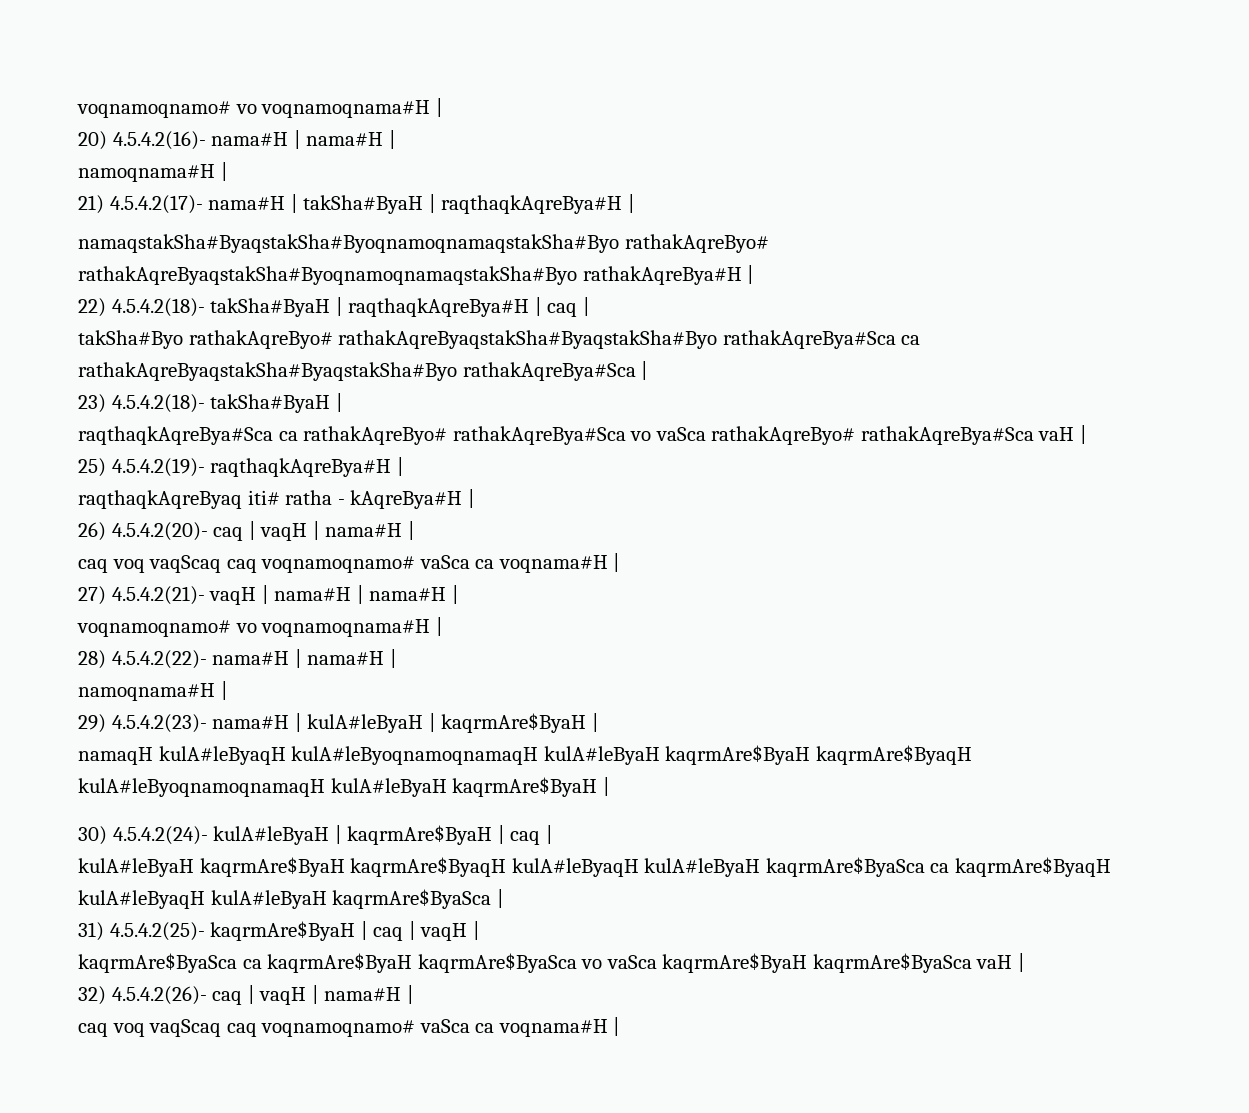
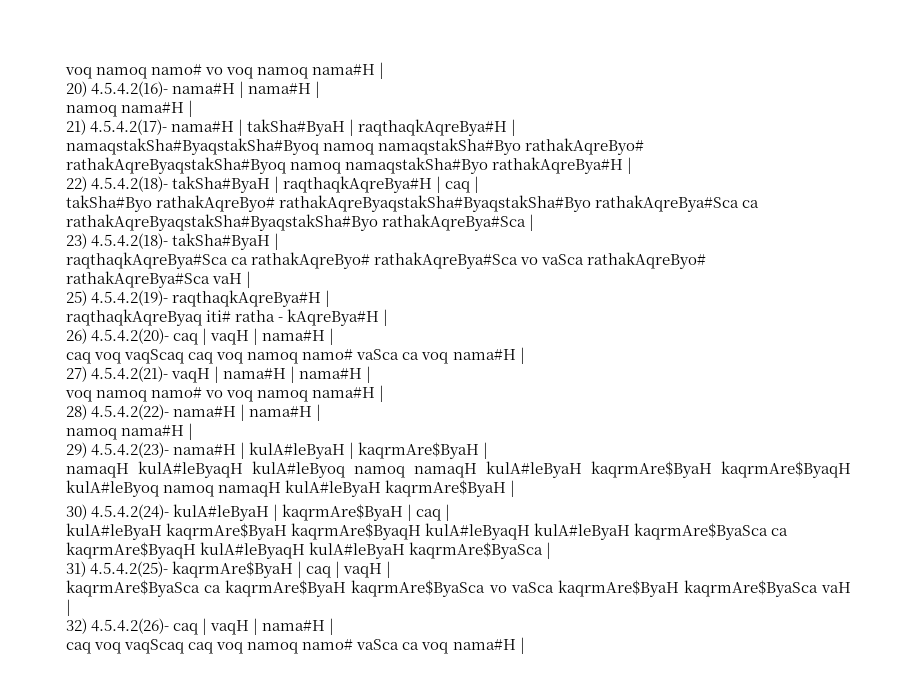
[77,100,431,118] voqnamoqnamo# vo voqnamoqnama#H -> [65,64,376,79] voq namoq namo# vo voq namoq nama#H
[78,164,215,182] namoqnama#H -> [66,102,185,117] namoq nama#H
[78,234,769,253] [78,266,577,285] namaqstakSha#ByaqstakSha#ByoqnamoqnamaqstakSha#Byo rathakAqreByo# rathakAqreByaqstakSha#ByoqnamoqnamaqstakSha#Byo -> [66,138,645,155] [66,157,489,174] namaqstakSha#ByaqstakSha#Byoq namoq namaqstakSha#Byo rathakAqreByo# rathakAqreByaqstakSha#Byoq namoq namaqstakSha#Byo
[261,555,608,573] voqnamoqnamo# vaSca ca voqnama#H -> [216,349,516,364] voq namoq namo# vaSca ca voq nama#H
[77,619,431,637] voqnamoqnamo# vo voqnamoqnama#H -> [65,387,376,402] voq namoq namo# vo voq namoq nama#H
[78,683,215,701] namoqnama#H -> [66,425,185,440] namoq nama#H
[291,745,972,765] [78,778,325,797] kulA#leByoqnamoqnamaqH kulA#leByaH kaqrmAre$ByaH kaqrmAre$ByaqH kulA#leByoqnamoqnamaqH -> [252,461,851,478] [66,480,282,497] kulA#leByoq namoq namaqH kulA#leByaH kaqrmAre$ByaH kaqrmAre$ByaqH kulA#leByoq namoq namaqH
[261,1019,608,1037] voqnamoqnamo# vaSca ca voqnama#H -> [216,639,516,654] voq namoq namo# vaSca ca voq nama#H

